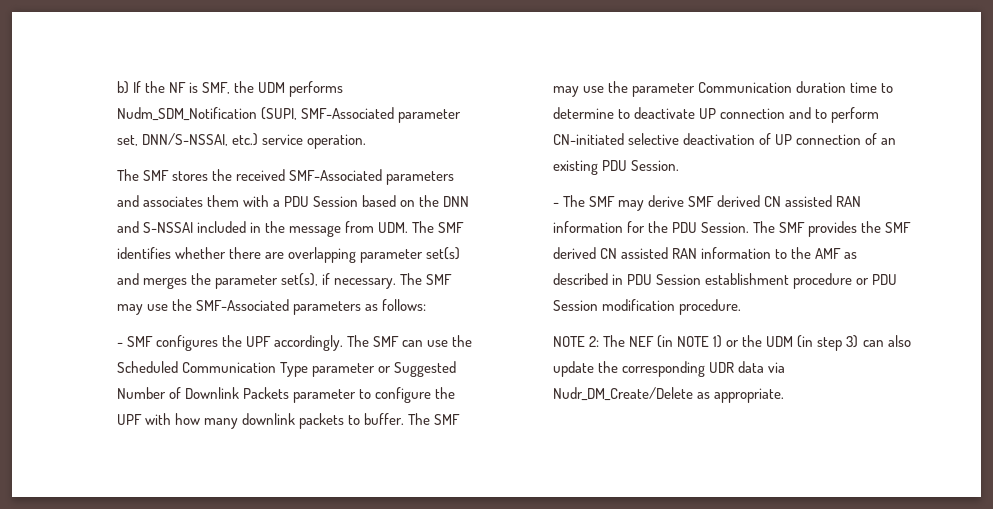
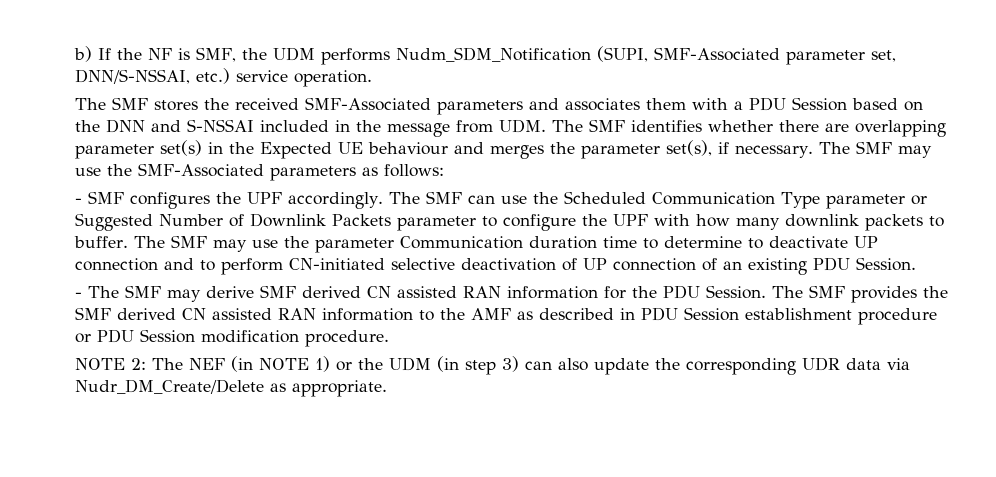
(461, 253) none -> [207,142,448,159] in the Expected UE behaviour

